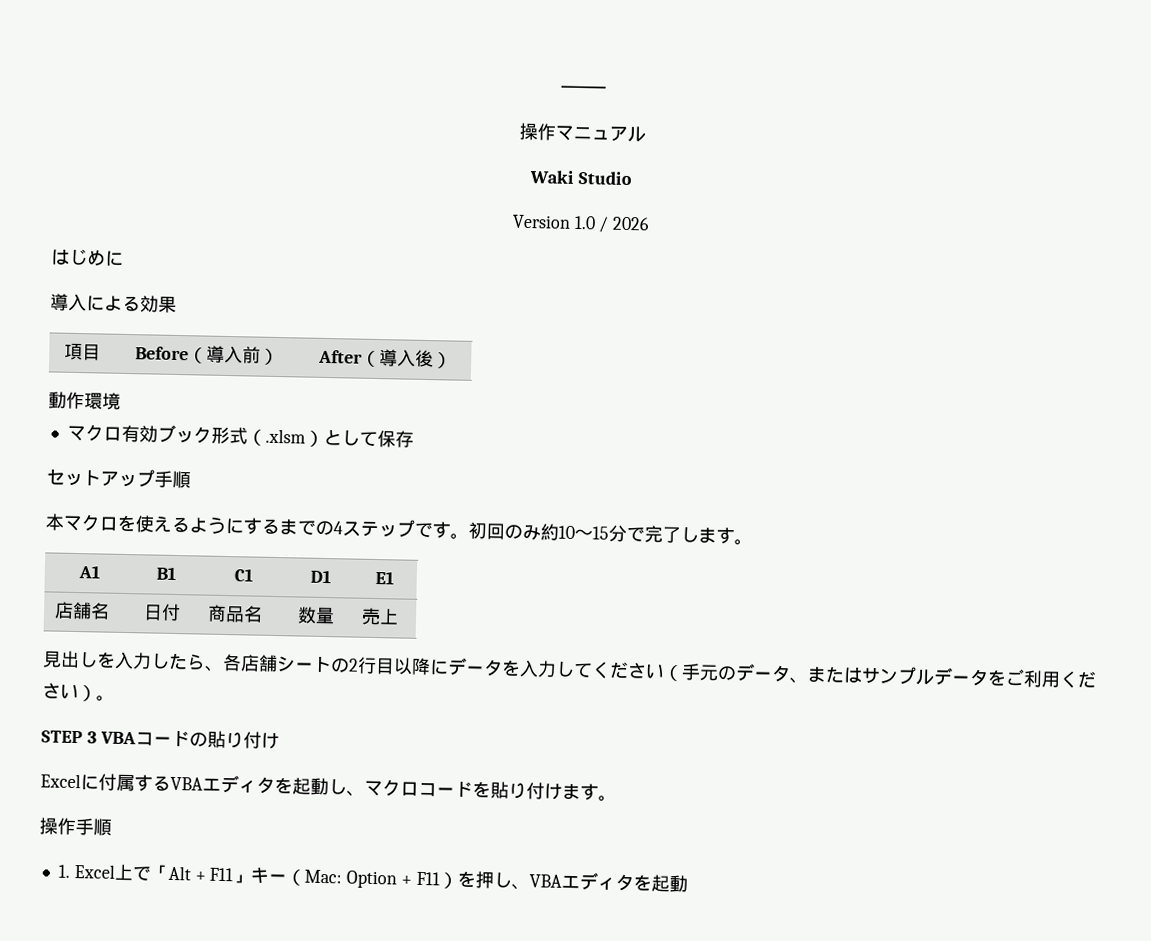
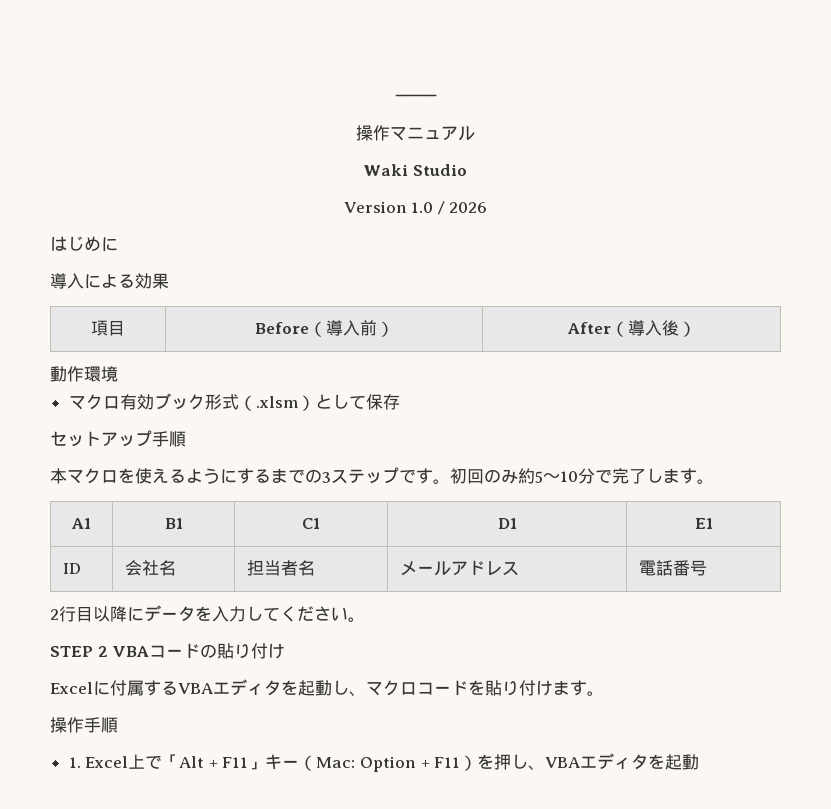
[333,521,343,535] 4 -> [322,472,331,483] 3
[558,525,609,540] 10〜15 -> [535,471,578,483] 5〜10
[53,601,110,620] [142,603,181,622] [206,604,263,623] [296,606,335,625] [360,607,399,626] [42,650,350,674] 店舗名 | 日付 | 商品名 | 数量 | 売上 // 見出しを入力したら、各店舗シートの -> [62,563,81,574] [124,560,176,576] [246,560,315,576] [399,560,519,576] [638,560,707,576] ID | 会社名 | 担当者名 | メールアドレス | 電話番号 //
[663,663,1097,689] [42,682,97,702] （手元のデータ、またはサンプルデータをご利用ください） -> (348, 614) none
[86,731,97,744] 3 -> [97,646,108,657] 2

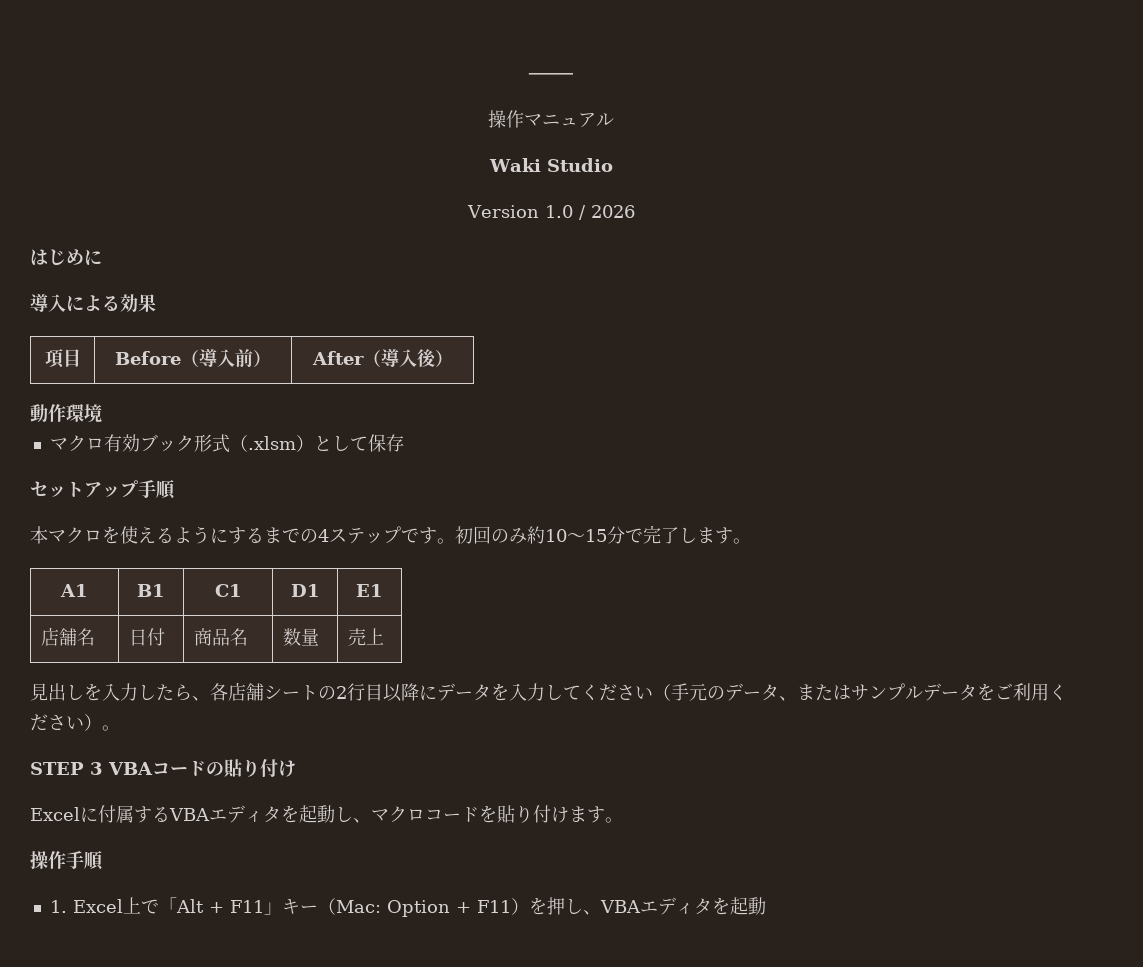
[322,472,331,483] 3 -> [318,529,329,542] 4
[535,471,578,483] 5〜10 -> [545,529,607,542] 10〜15
[62,563,81,574] [124,560,176,576] [246,560,315,576] [399,560,519,576] [638,560,707,576] ID | 会社名 | 担当者名 | メールアドレス | 電話番号 // -> [40,627,95,646] [128,628,165,646] [193,628,248,646] [282,628,319,646] [347,628,384,646] [30,682,336,701] 店舗名 | 日付 | 商品名 | 数量 | 売上 // 見出しを入力したら、各店舗シートの
(348, 614) none -> [653,683,1067,701] [30,714,102,731] （手元のデータ、またはサンプルデータをご利用ください）
[97,646,108,657] 2 -> [90,762,103,775] 3

